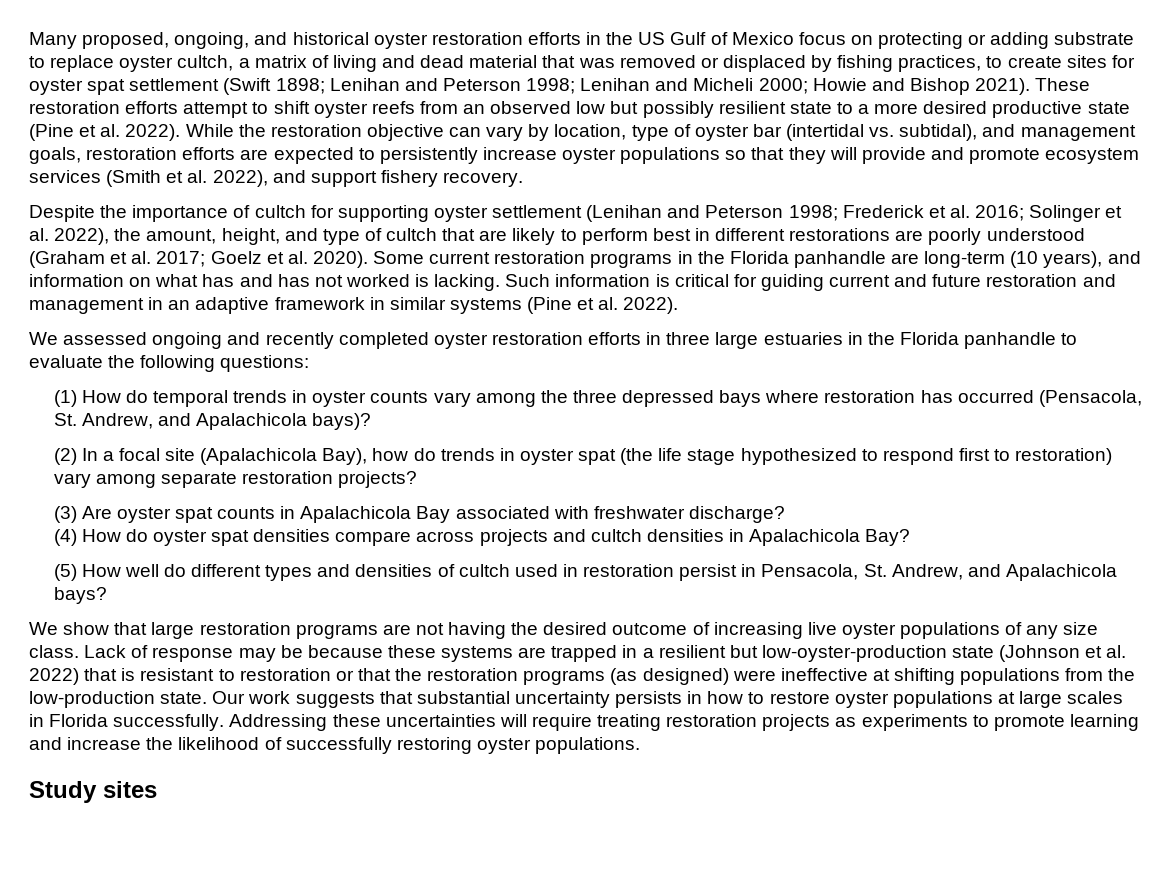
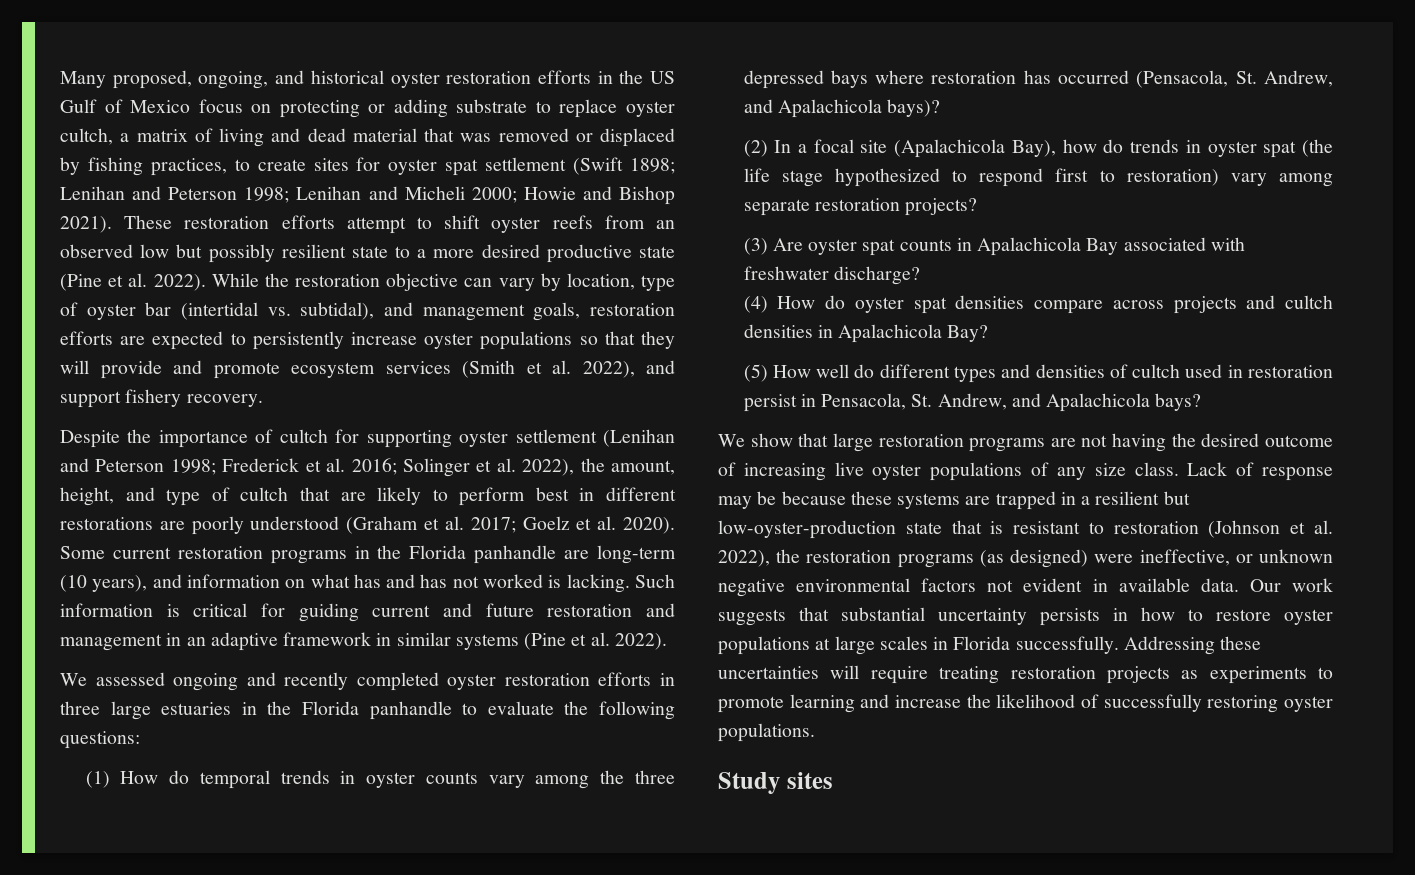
[999,645,1127,662] [29,668,79,685] (Johnson et al. 2022) -> (942, 528) none
[335,668,391,681] or that -> [1208,520,1333,538] [718,550,770,567] (Johnson et al. 2022),
[780,668,1136,685] [29,691,208,708] ineffective at shifting populations from the low-production state. -> [1139,549,1333,566] [718,578,1239,597] ineffective, or unknown negative environmental factors not evident in available data.

